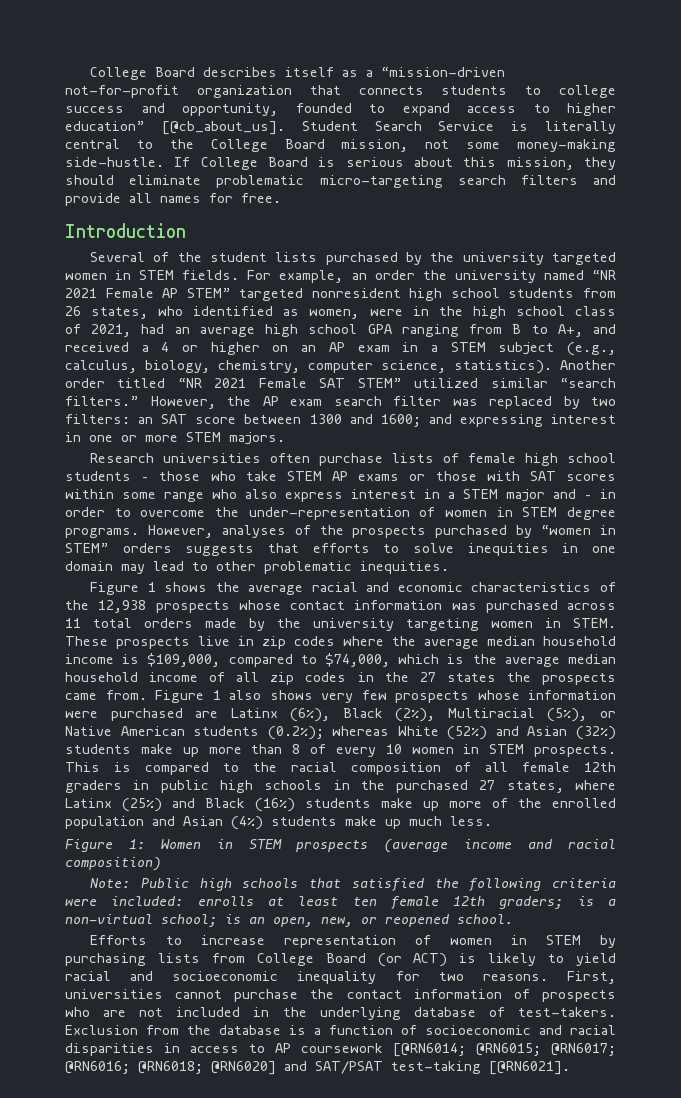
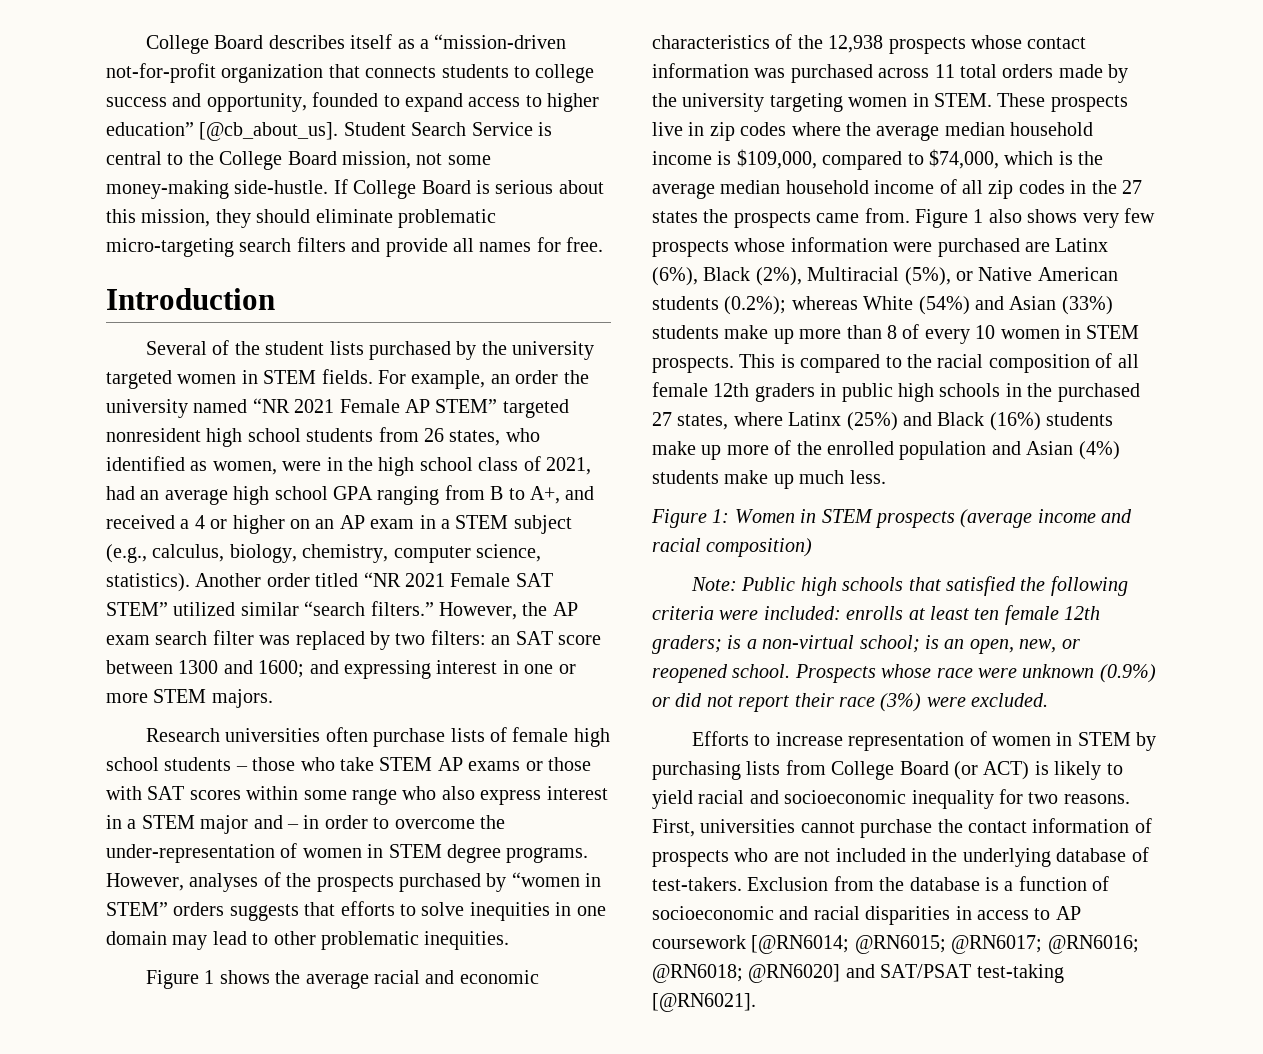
[545,121,616,134] literally -> (552, 129) none
[447,726,616,740] (52%) and Asian (32%) -> [918,296,1113,315] (54%) and Asian (33%)
(513, 919) none -> [794,664,1156,683] [652,693,1049,712] Prospects whose race were unknown (0.9%) or did not report their race (3%) were excluded.

